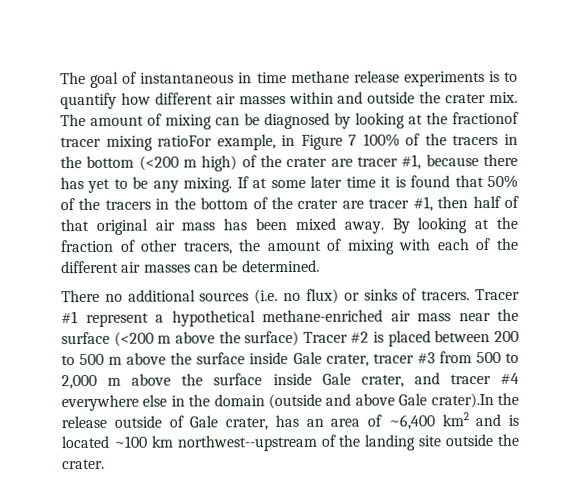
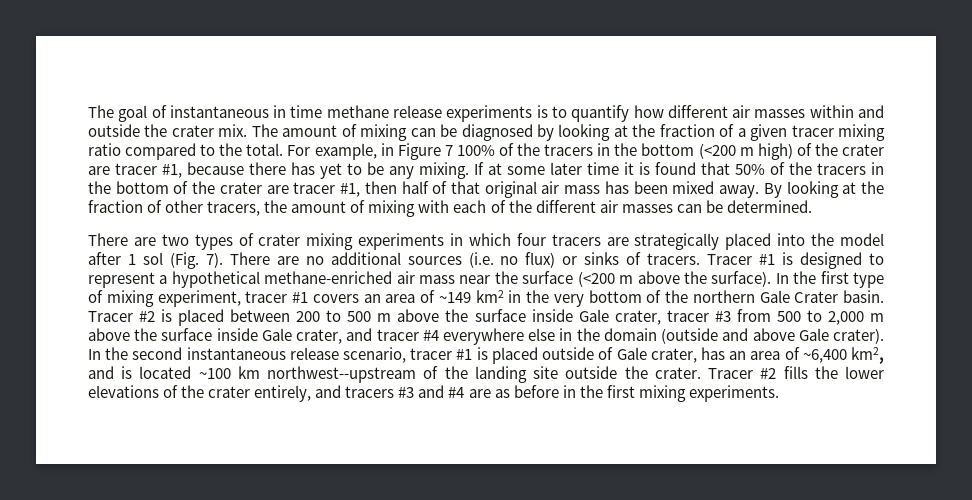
[452,111,519,125] [60,135,213,151] fractionof tracer mixing ratioFor -> [659,124,886,141] [88,143,311,160] fraction of a given tracer mixing ratio compared to the total. For
(100, 296) none -> [133,233,884,250] [88,252,299,269] are two types of crater mixing experiments in which four tracers are strategically placed into the model after 1 sol (Fig. 7). There are
(78, 317) none -> [782,252,885,269] is designed to
[244,330,300,347] surface) -> [711,271,884,288] [88,290,884,307] surface). In the first type of mixing experiment, tracer #1 covers an area of ~149 km2 in the very bottom of the northern Gale Crater basin.
[430,392,519,409] [61,415,107,429] crater).In the release -> [832,328,884,344] [88,347,538,364] crater). In the second instantaneous release scenario, tracer #1 is placed
[441,412,469,427] km2 -> [851,347,885,364] km2,
(105, 464) none -> [708,366,885,379] [88,385,779,402] Tracer #2 fills the lower elevations of the crater entirely, and tracers #3 and #4 are as before in the first mixing experiments.

